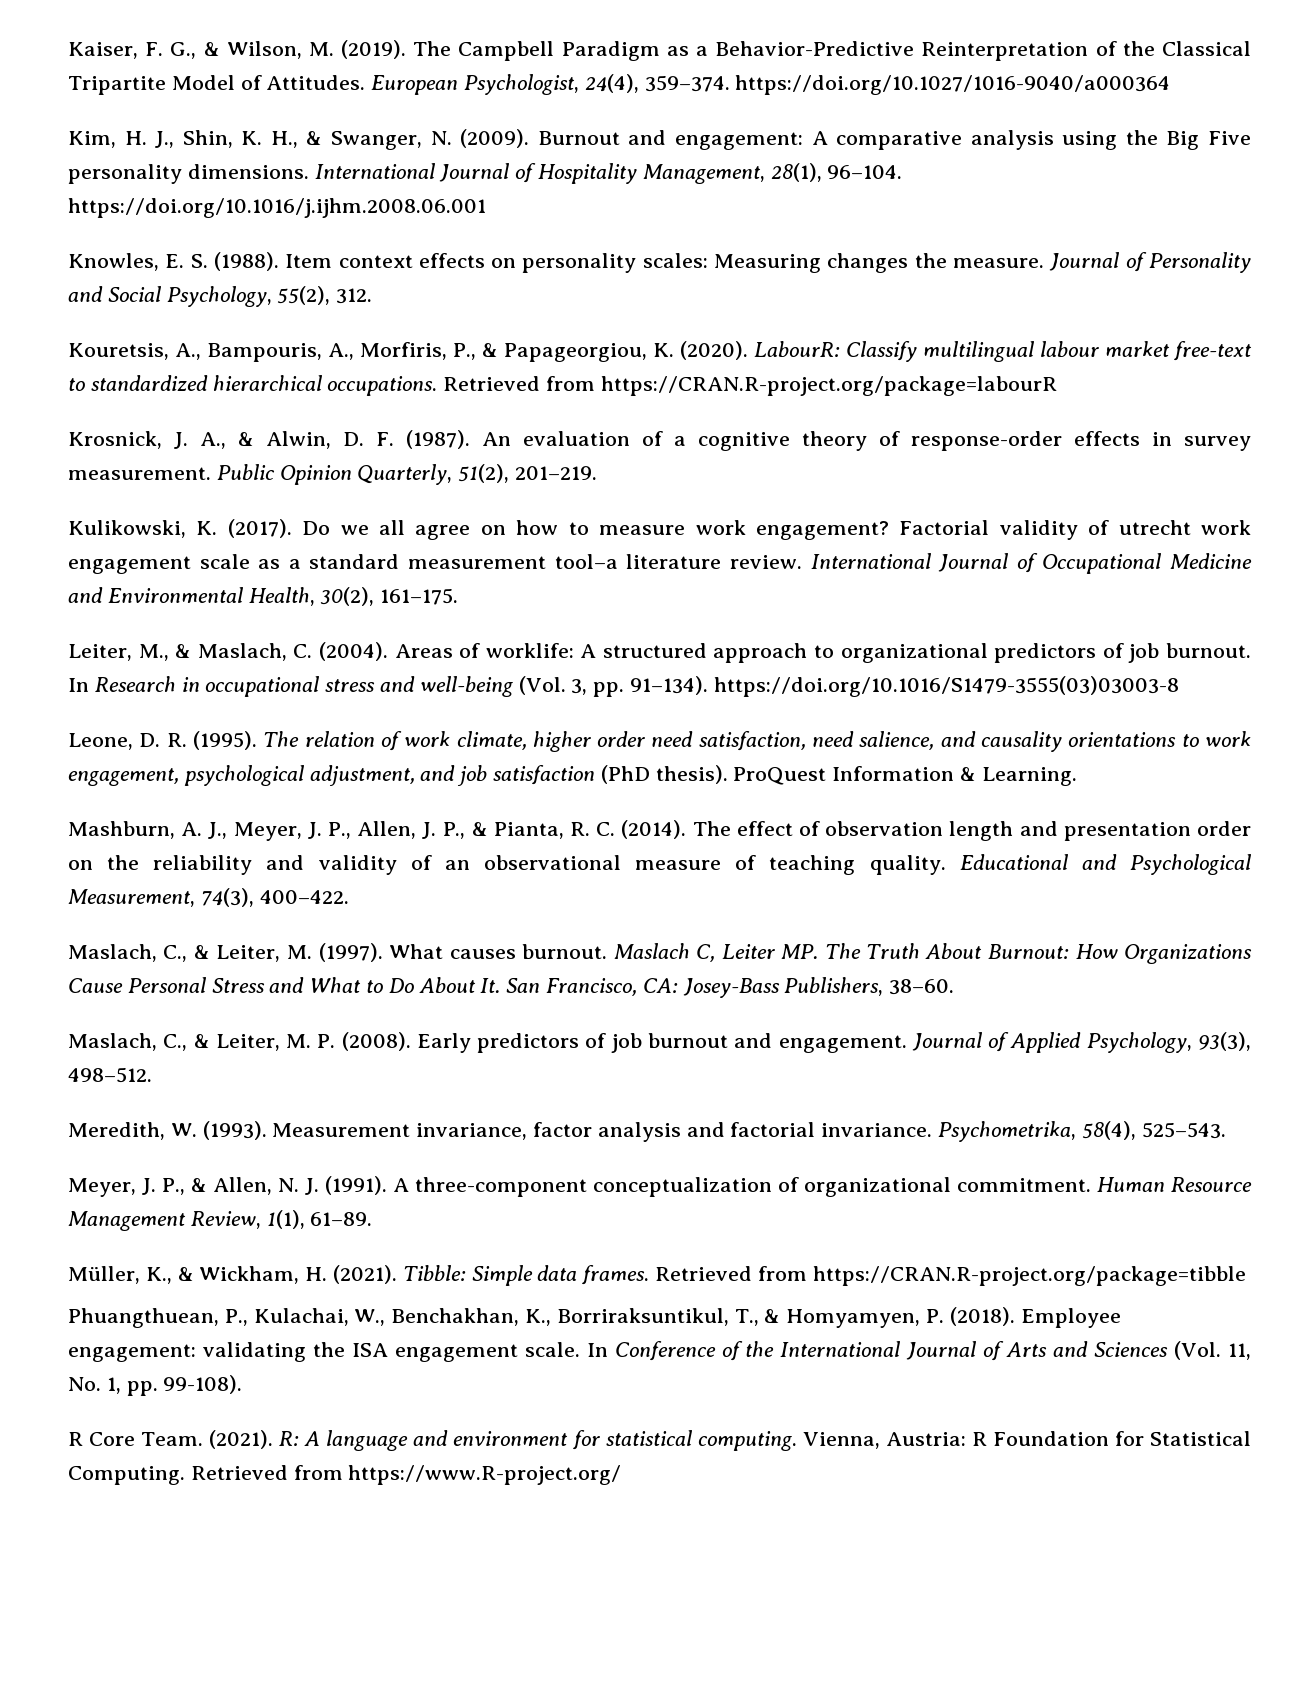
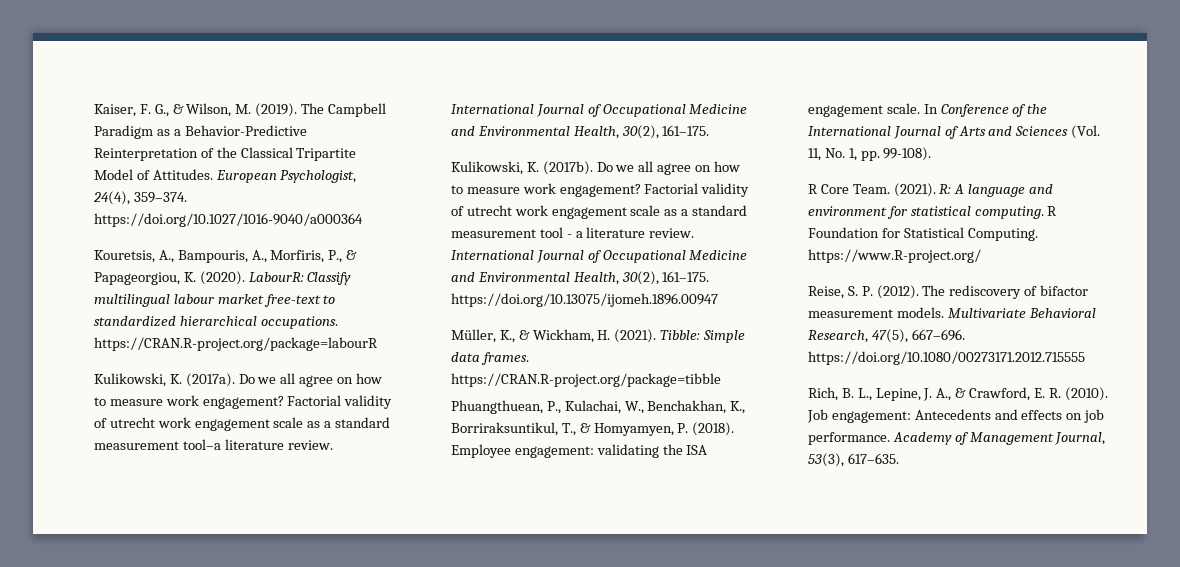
[67,129,1251,150] [67,163,903,184] [67,198,486,218] [67,252,1251,273] [67,286,373,307] // Kim, H. J., Shin, K. H., & Swanger, N. (2009). Burnout and engagement: A comparative analysis using the Big Five personality dimensions. International Journal of Hospitality Management, 28(1), 96–104. https://doi.org/10.1016/j.ijhm.2008.06.001 // Knowles, E. S. (1988). Item context effects on personality scales: Measuring changes the measure. Journal of Personality and Social Psychology, 55(2), 312. -> (363, 220) none
[443,376,596,391] Retrieved from -> (338, 322) none
[67,430,1251,451] [67,464,598,485] [67,519,292,538] // Krosnick, J. A., & Alwin, D. F. (1987). An evaluation of a cognitive theory of response-order effects in survey measurement. Public Opinion Quarterly, 51(2), 201–219. // Kulikowski, K. (2017). -> [93,373,235,387] // Kulikowski, K. (2017a).
[67,642,1251,663] [67,676,1179,697] [67,731,1251,752] [67,765,1077,786] [67,820,1251,841] [67,854,1251,875] [67,888,349,907] [67,943,1253,964] [67,977,955,998] [67,1032,1252,1053] [67,1067,152,1083] [67,1121,1226,1142] [67,1176,1253,1197] [67,1210,373,1231] Leiter, M., & Maslach, C. (2004). Areas of worklife: A structured approach to organizational predictors of job burnout. In Research in occupational stress and well-being (Vol. 3, pp. 91–134). https://doi.org/10.1016/S1479-3555(03)03003-8 // Leone, D. R. (1995). The relation of work climate, higher order need satisfaction, need salience, and causality orientations to work engagement, psychological adjustment, and job satisfaction (PhD thesis). ProQuest Information & Learning. // Mashburn, A. J., Meyer, J. P., Allen, J. P., & Pianta, R. C. (2014). The effect of observation length and presentation order on the reliability and validity of an observational measure of teaching quality. Educational and Psychological Measurement, 74(3), 400–422. // Maslach, C., & Leiter, M. (1997). What causes burnout. Maslach C, Leiter MP. The Truth About Burnout: How Organizations Cause Personal Stress and What to Do About It. San Francisco, CA: Josey-Bass Publishers, 38–60. // Maslach, C., & Leiter, M. P. (2008). Early predictors of job burnout and engagement. Journal of Applied Psychology, 93(3), 498–512. // Meredith, W. (1993). Measurement invariance, factor analysis and factorial invariance. Psychometrika, 58(4), 525–543. // Meyer, J. P., & Allen, N. J. (1991). A three-component conceptualization of organizational commitment. Human Resource Management Review, 1(1), 61–89. -> [450,161,741,175] [450,183,750,197] [450,205,748,219] [450,227,695,238] [450,250,748,263] [450,271,710,285] [450,293,718,307] Kulikowski, K. (2017b). Do we all agree on how to measure work engagement? Factorial validity of utrecht work engagement scale as a standard measurement tool - a literature review. International Journal of Occupational Medicine and Environmental Health, 30(2), 161–175. https://doi.org/10.13075/ijomeh.1896.00947
[655,1266,807,1281] Retrieved from -> (529, 358) none
[802,1432,966,1449] Vienna, Austria: -> (1044, 212) none
[190,1465,343,1480] Retrieved from -> (1038, 234) none
(622, 1475) none -> [807,285,1089,299] [807,307,1096,318] [807,329,965,343] [807,351,1085,365] [807,387,1108,401] [806,409,1105,423] [807,432,1106,445] [807,453,899,467] // Reise, S. P. (2012). The rediscovery of bifactor measurement models. Multivariate Behavioral Research, 47(5), 667–696. https://doi.org/10.1080/00273171.2012.715555 // Rich, B. L., Lepine, J. A., & Crawford, E. R. (2010). Job engagement: Antecedents and effects on job performance. Academy of Management Journal, 53(3), 617–635.

